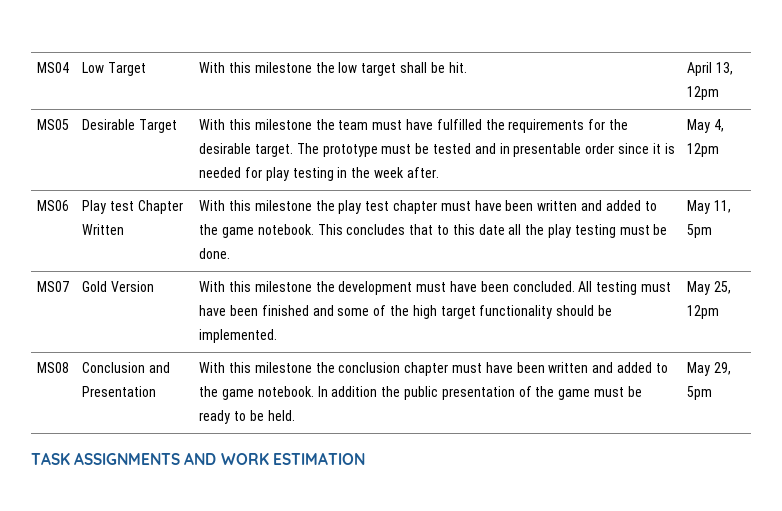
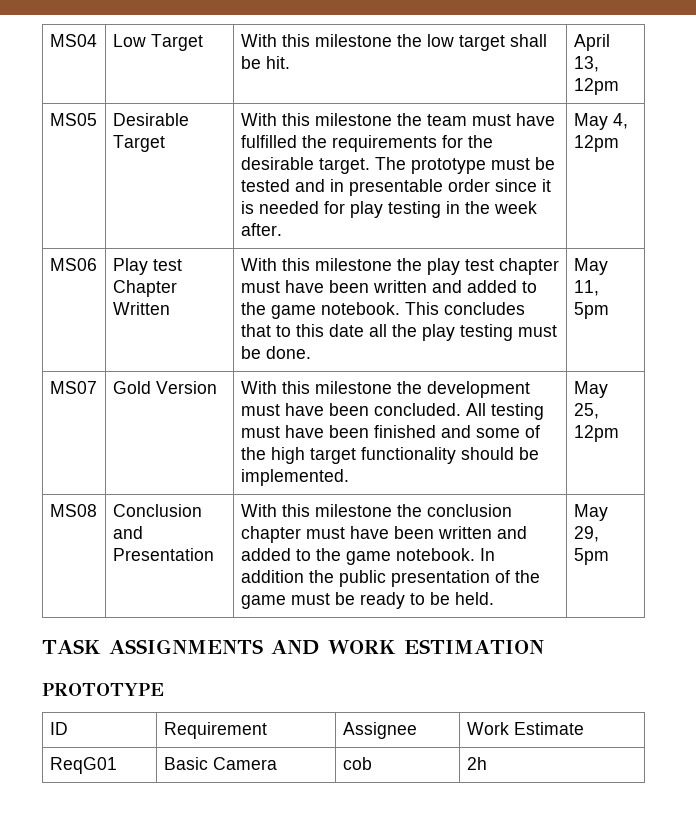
(365, 458) none -> [42,683,164,696] [49,722,68,735] [163,722,267,739] [342,722,417,739] [466,722,584,735] [49,757,117,774] [163,757,277,770] [342,757,372,770] [466,757,487,770] // PROTOTYPE // ID | Requirement | Assignee | Work Estimate // ReqG01 | Basic Camera | cob | 2h

